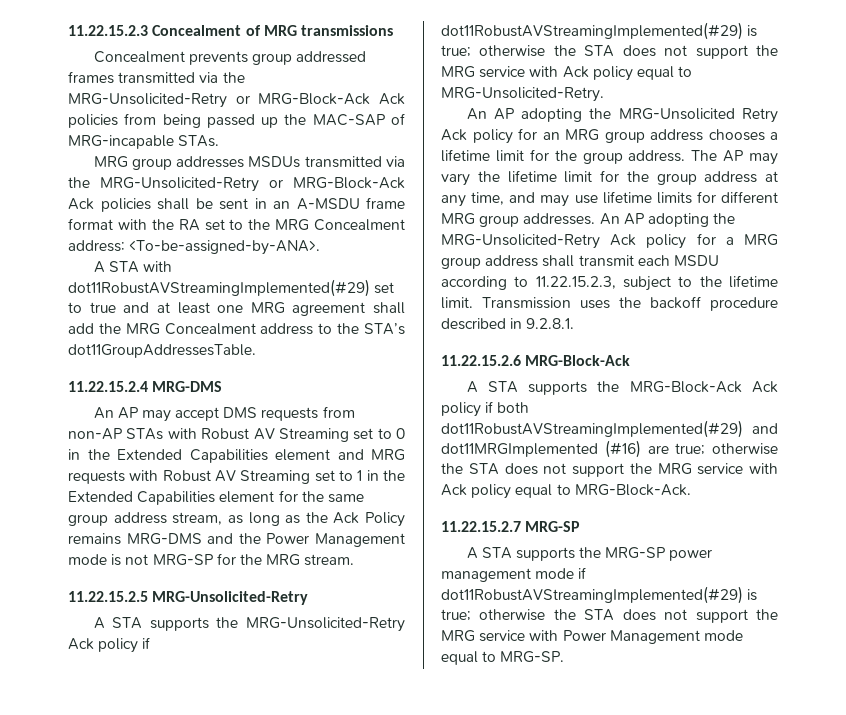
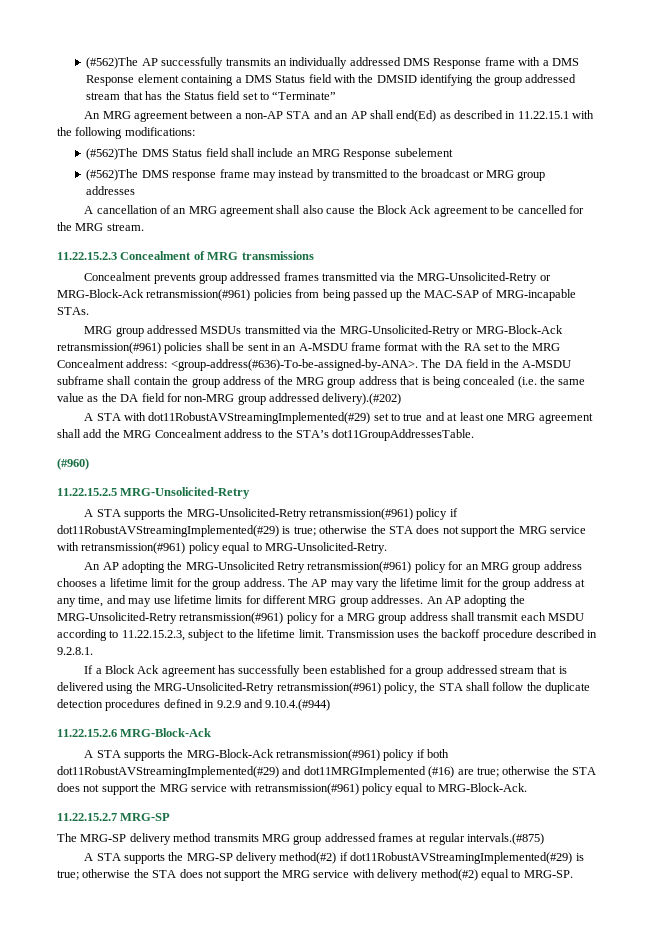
(68, 30) none -> [86,57,579,69] [86,74,577,86] [86,91,337,100] [84,110,595,122] [57,127,195,139] [86,148,453,160] [86,169,546,181] [86,186,136,195] [84,205,585,217] [57,222,144,231] (#562)The AP successfully transmits an individually addressed DMS Response frame with a DMS Response element containing a DMS Status field with the DMSID identifying the group addressed stream that has the Status field set to “Terminate” // An MRG agreement between a non-AP STA and an AP shall end(Ed) as described in 11.22.15.1 with the following modifications: // (#562)The DMS Status field shall include an MRG Response subelement // (#562)The DMS response frame may instead by transmitted to the broadcast or MRG group addresses // A cancellation of an MRG agreement shall also cause the Block Ack agreement to be cancelled for the MRG stream. //
[379,93,405,105] Ack -> [146,289,251,301] retransmission(#961)
[176,156,245,168] addresses -> [146,325,198,334] addressed
[68,198,94,210] Ack -> [57,342,161,354] retransmission(#961)
[129,240,321,255] <To-be-assigned-by-ANA>. -> [170,359,571,371] [57,376,586,388] [57,393,402,405] <group-address(#636)-To-be-assigned-by-ANA>. The DA field in the A-MSDU subframe shall contain the group address of the MRG group address that is being concealed (i.e. the same value as the DA field for non-MRG group addressed delivery).(#202)
[68,381,223,392] [93,406,355,422] [68,428,405,442] [68,449,405,463] [68,470,405,484] [68,490,364,505] [68,512,405,527] [68,533,405,547] [68,553,355,566] 11.22.15.2.4 MRG-DMS // An AP may accept DMS requests from non-AP STAs with Robust AV Streaming set to 0 in the Extended Capabilities element and MRG requests with Robust AV Streaming set to 1 in the Extended Capabilities element for the same group address stream, as long as the Ack Policy remains MRG-DMS and the Power Management mode is not MRG-SP for the MRG stream. -> [57,458,89,470] (#960)
[68,638,94,650] Ack -> [309,508,414,520] retransmission(#961)
[562,66,589,78] Ack -> [81,542,186,554] retransmission(#961)
[441,129,467,141] Ack -> [307,561,412,573] retransmission(#961)
[610,234,637,246] Ack -> [179,612,284,624] retransmission(#961)
(575, 323) none -> [84,665,567,677] [57,682,591,694] [57,699,331,711] // If a Block Ack agreement has successfully been established for a group addressed stream that is delivered using the MRG-Unsolicited-Retry retransmission(#961) policy, the STA shall follow the duplicate detection procedures defined in 9.2.9 and 9.10.4.(#944)
[752,381,778,393] Ack -> [276,749,381,761] retransmission(#961)
[441,484,467,496] Ack -> [254,783,359,795] retransmission(#961)
(581, 526) none -> [57,833,545,845] // The MRG-SP delivery method transmits MRG group addressed frames at regular intervals.(#875)
[669,549,713,561] [441,568,575,582] power management mode -> [236,852,337,864] delivery method(#2)
[562,630,743,644] Power Management mode -> [377,869,478,881] delivery method(#2)

